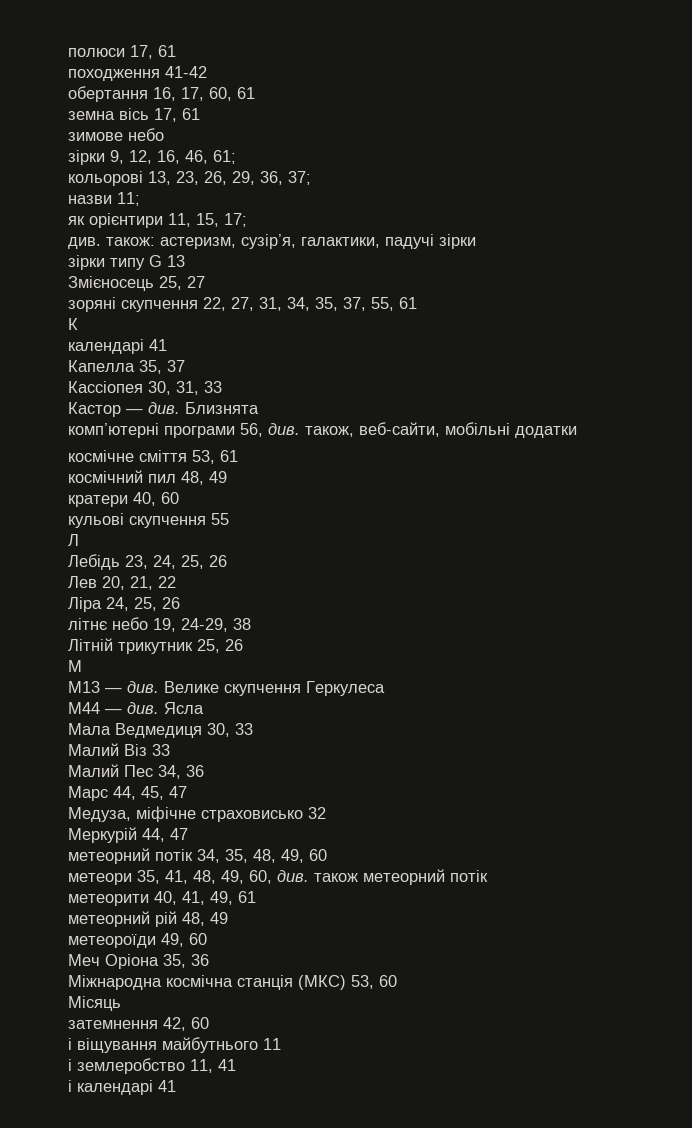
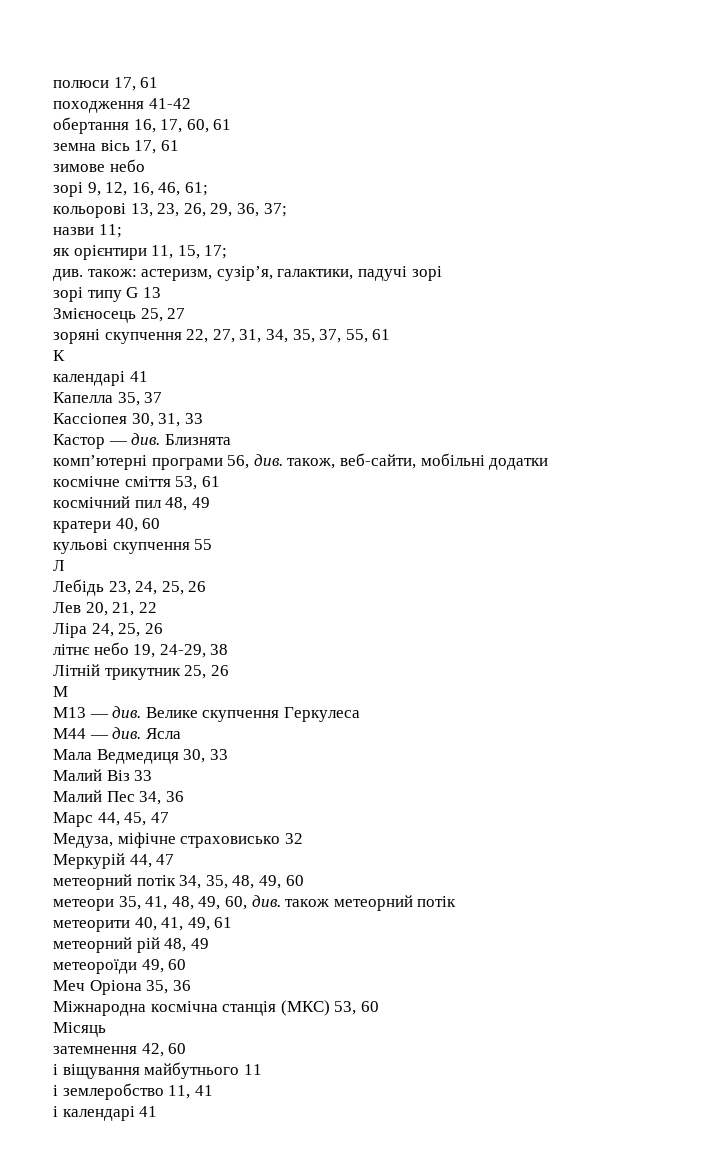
[68,150,105,165] зірки -> [53,182,83,197] зорі
[439,234,476,249] [68,255,105,270] зірки // зірки -> [411,266,442,281] [53,287,83,302] зорі // зорі

